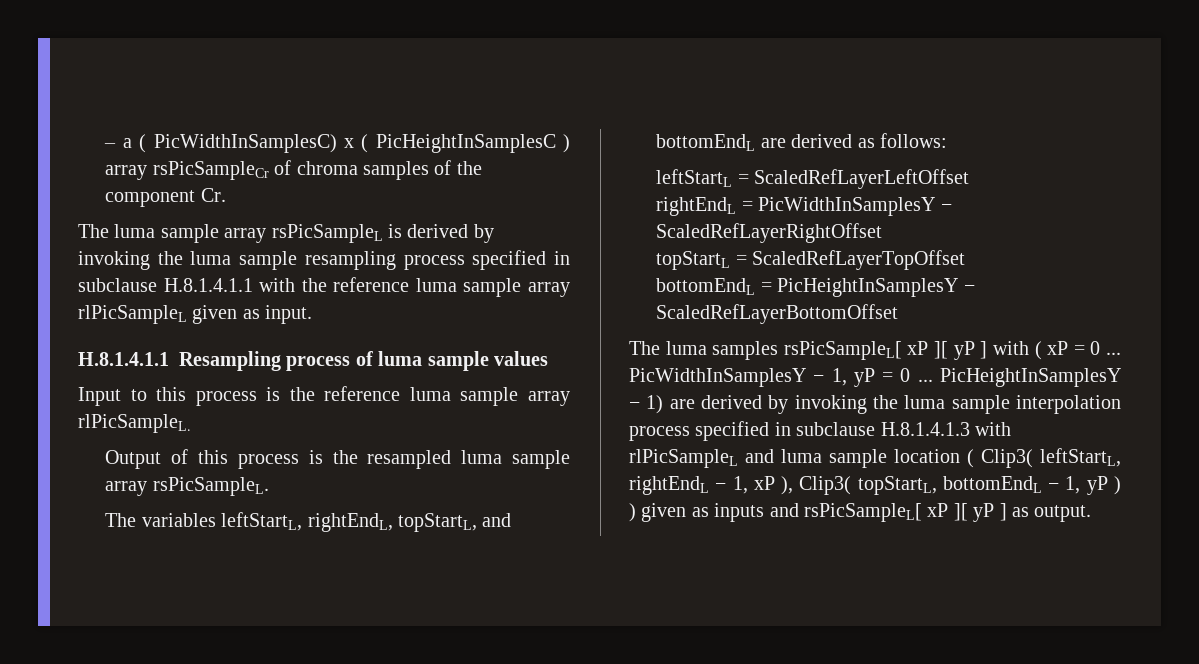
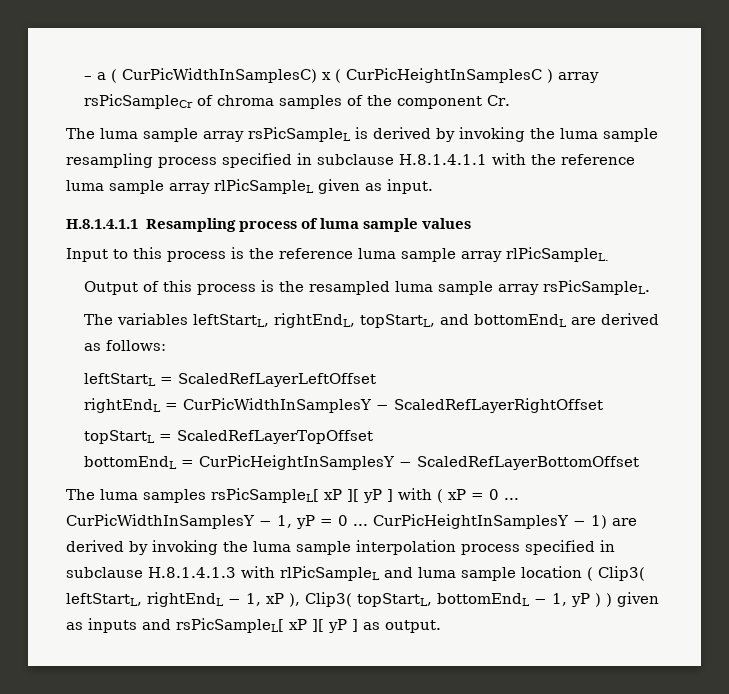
[153,134,337,153] PicWidthInSamplesC) -> [121,68,317,83] CurPicWidthInSamplesC)
[375,134,556,153] PicHeightInSamplesC -> [345,68,542,83] CurPicHeightInSamplesC
[758,197,936,216] PicWidthInSamplesY -> [182,398,372,413] CurPicWidthInSamplesY
[777,278,959,297] PicHeightInSamplesY -> [198,455,395,470] CurPicHeightInSamplesY
[629,368,806,387] PicWidthInSamplesY -> [66,514,255,529] CurPicWidthInSamplesY
[940,368,1121,387] PicHeightInSamplesY -> [373,514,569,529] CurPicHeightInSamplesY

